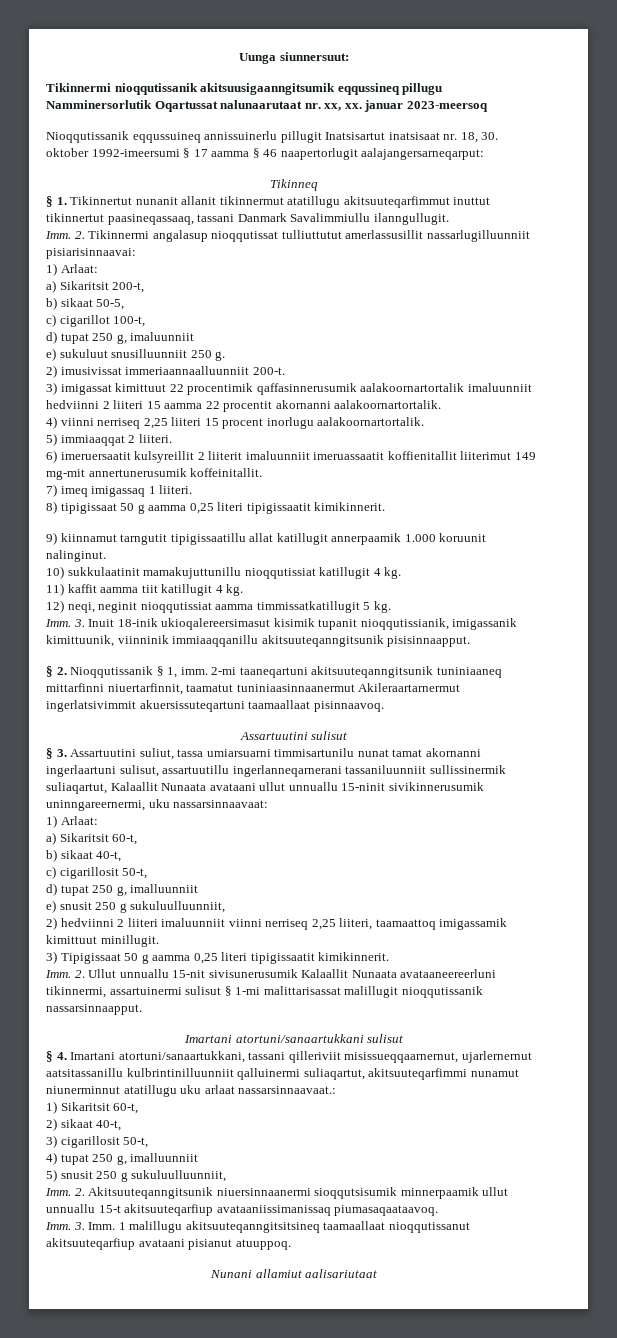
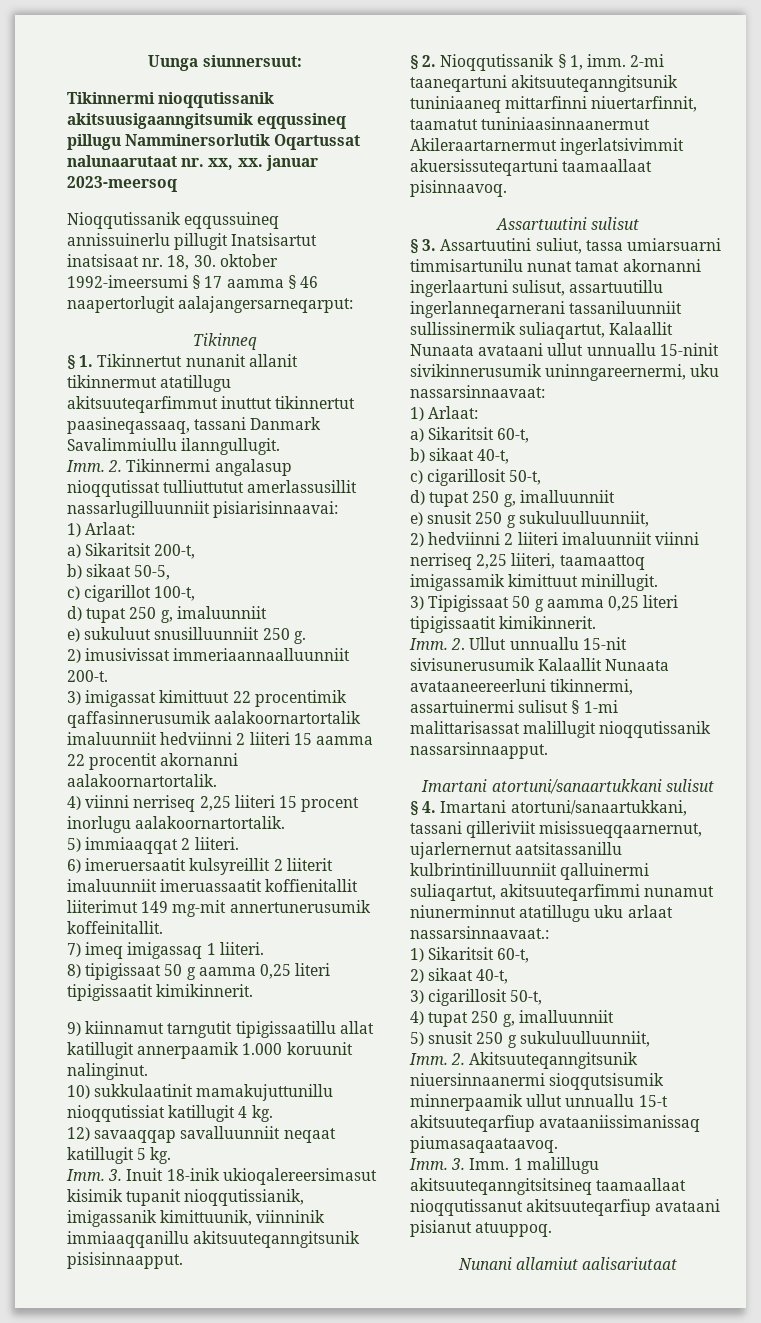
[46,583,244,596] [46,600,360,613] 11) kaffit aamma tiit katillugit 4 kg. // 12) neqi, neginit nioqqutissiat aamma timmissatkatillugit -> [67,1126,336,1143] [67,1147,134,1164] 12) savaaqqap savalluunniit neqaat katillugit

